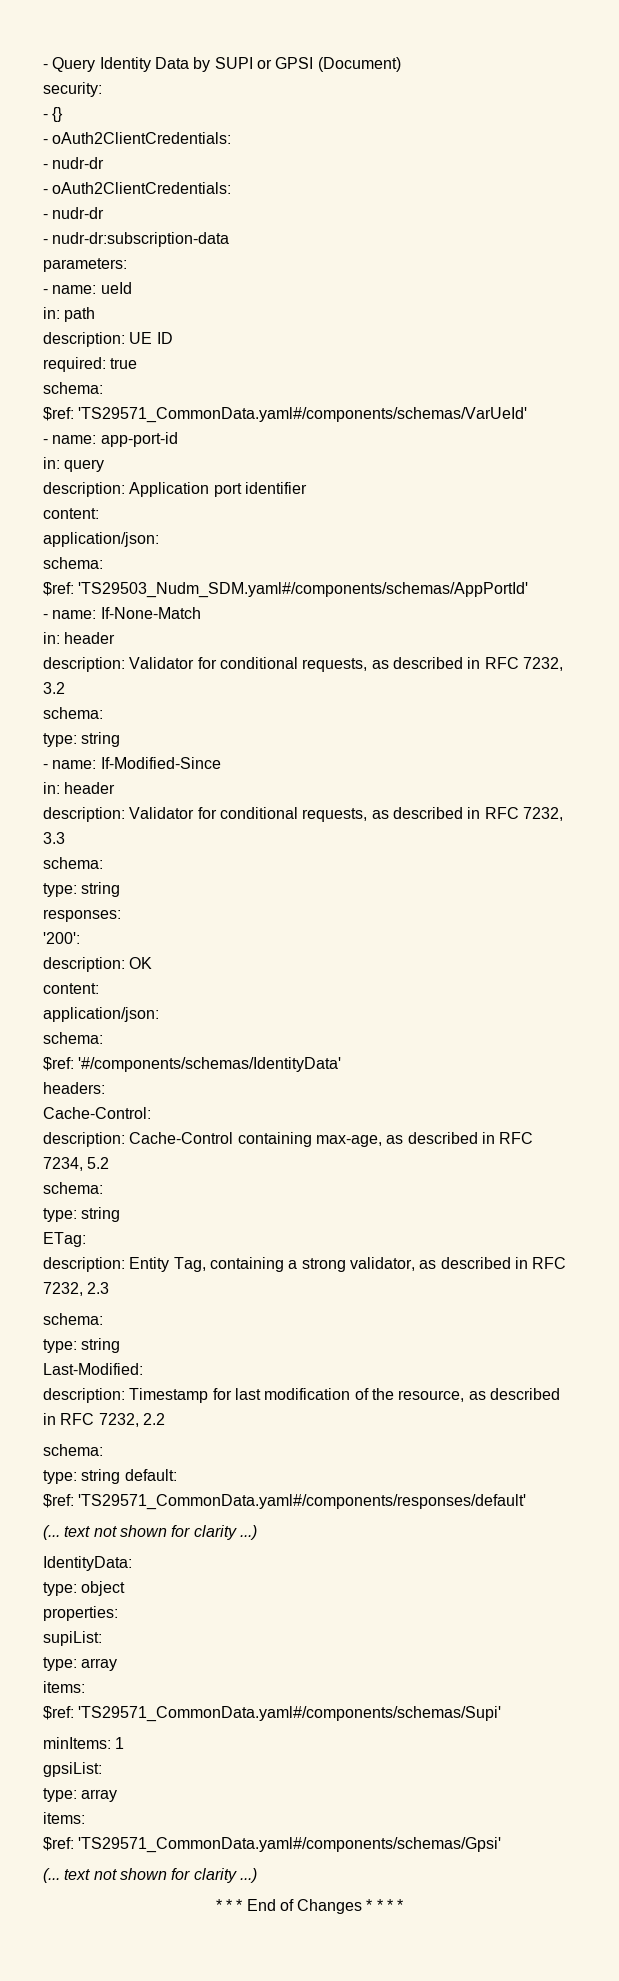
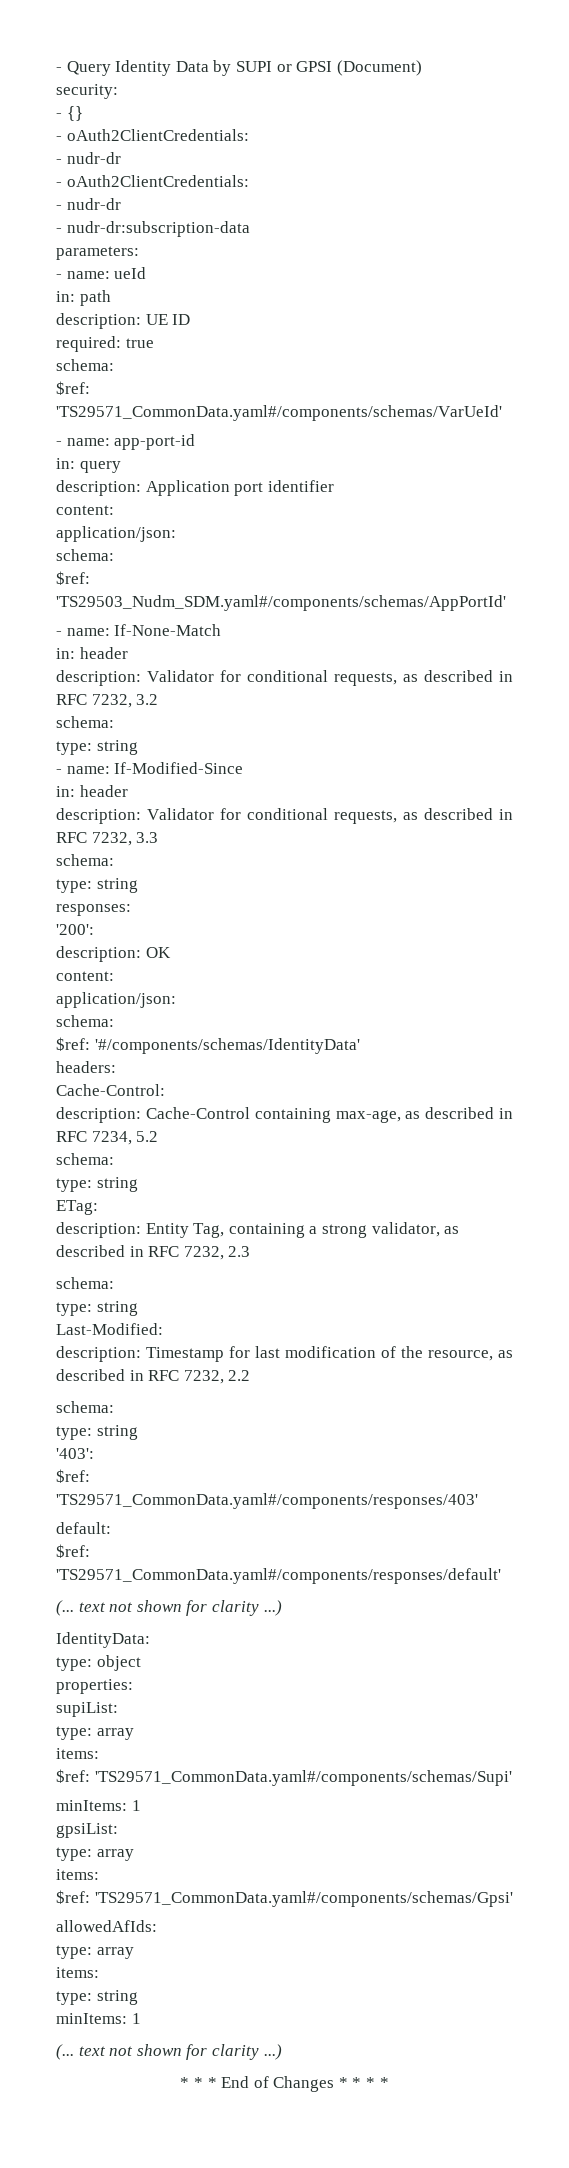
(121, 1476) none -> [56,1448,94,1459] [56,1469,90,1483] [56,1493,478,1509] // '403': // $ref: 'TS29571_CommonData.yaml#/components/responses/403' //
(502, 1845) none -> [56,1920,157,1932] [56,1945,134,1959] [56,1967,99,1978] [56,1990,138,2005] [56,2013,141,2024] // allowedAfIds: // type: array // items: // type: string // minItems: 1

